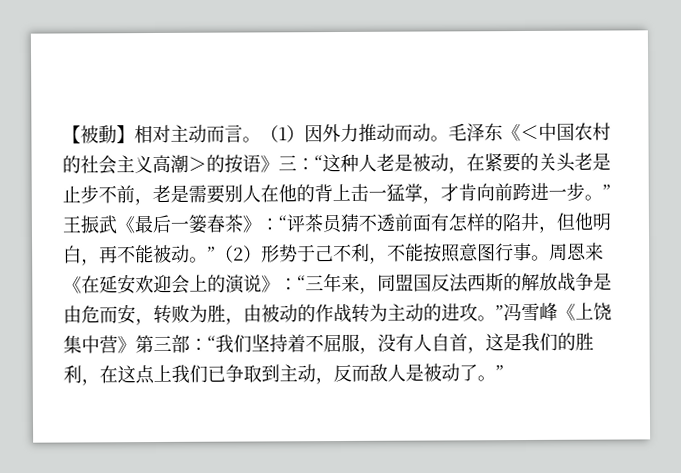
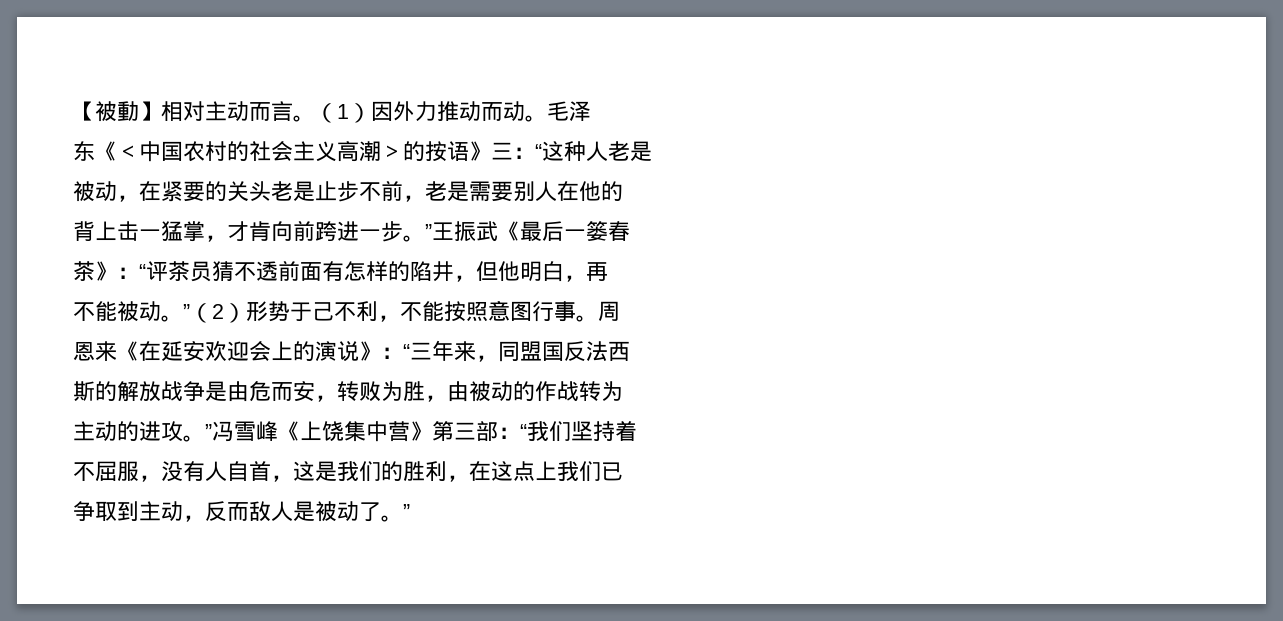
(485, 132) none -> (591, 111) //
(413, 162) none -> (652, 151) //
(315, 193) none -> (623, 191) //
(225, 223) none -> (630, 231) //
(118, 254) none -> (608, 271) //
(568, 252) none -> (620, 311) //
(486, 282) none -> (630, 351) //
(388, 312) none -> (623, 391) //
(306, 343) none -> (637, 431) //
(226, 373) none -> (623, 471) //

